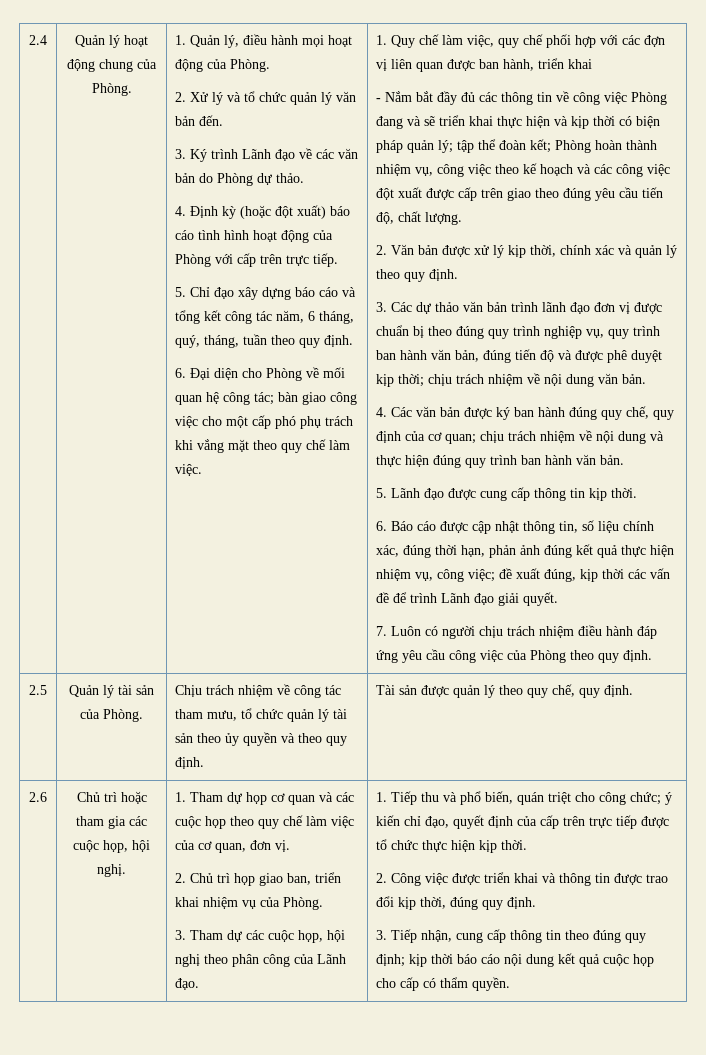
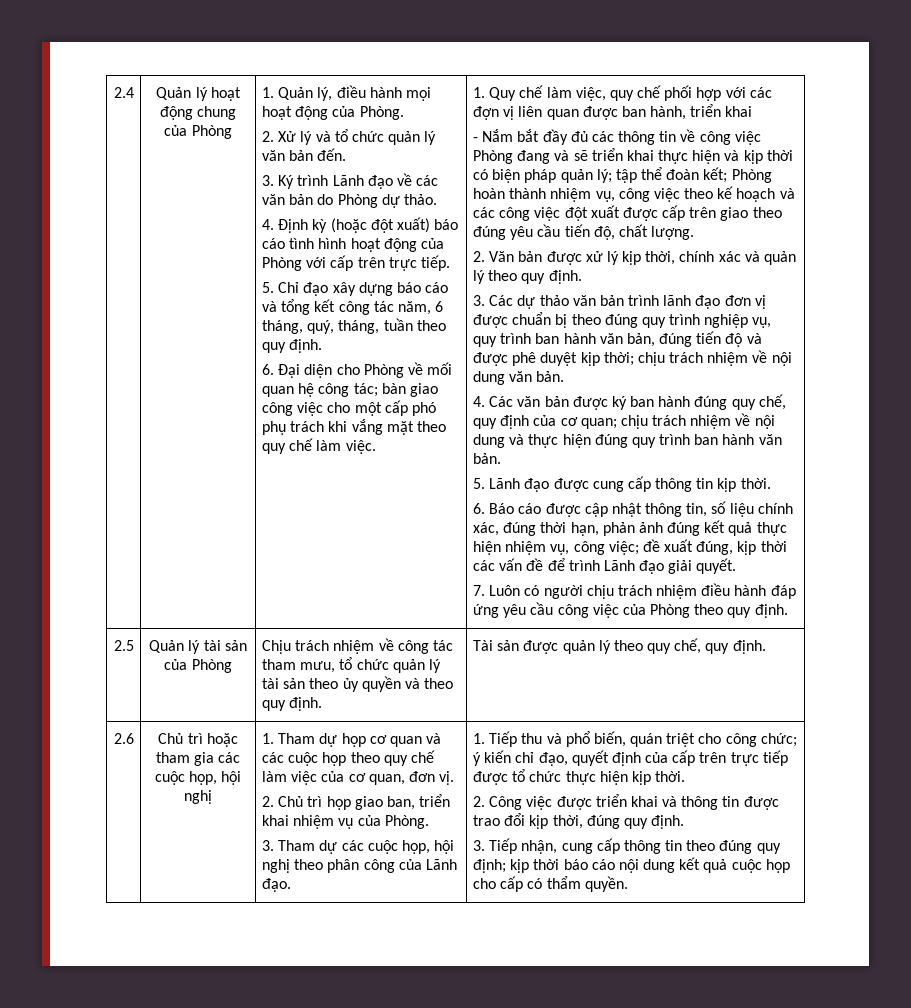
[91,83,132,96] Phòng. -> [191,125,232,139] Phòng
[103,709,143,722] Phòng. -> [191,659,232,673] Phòng
[97,864,126,877] nghị. -> [184,790,212,804] nghị

